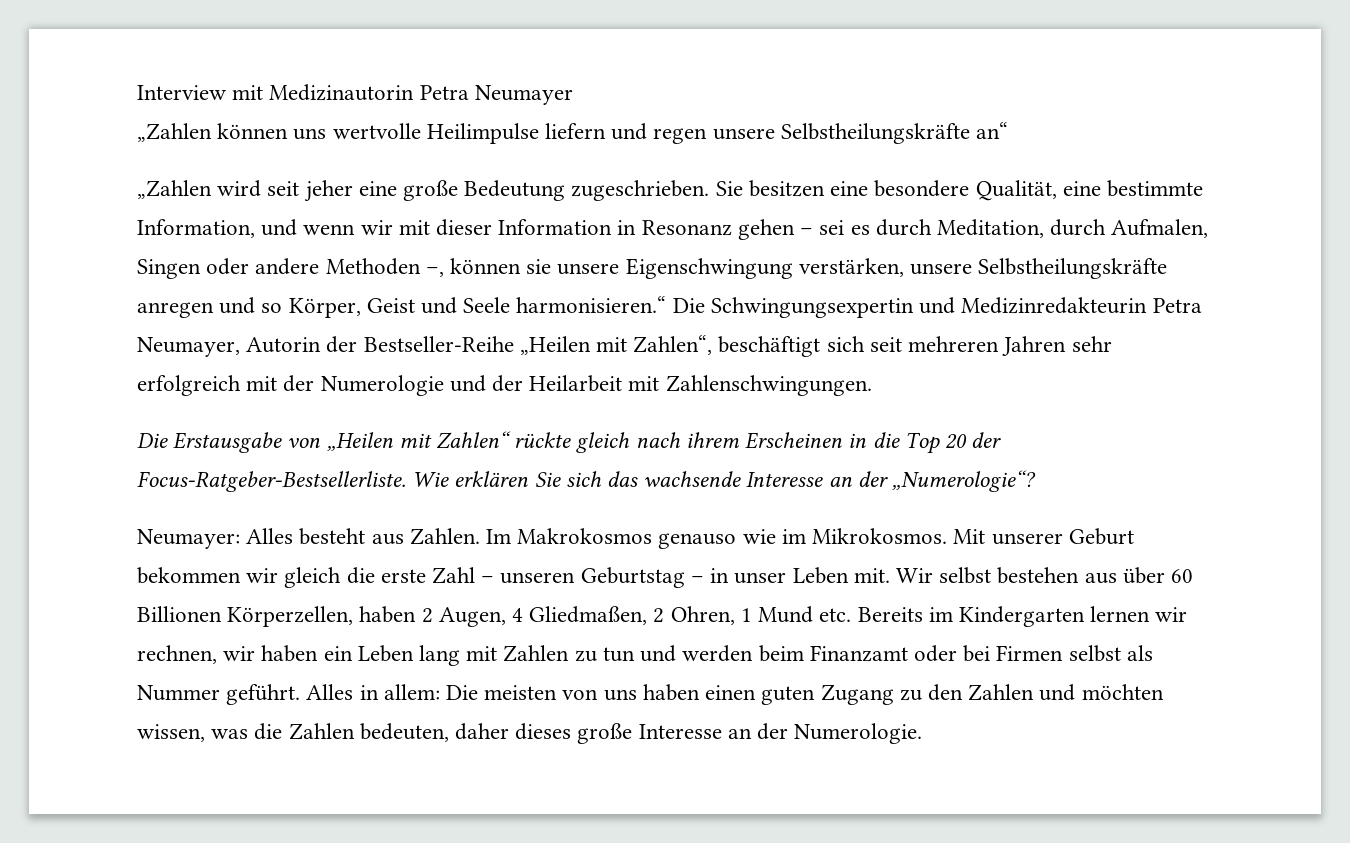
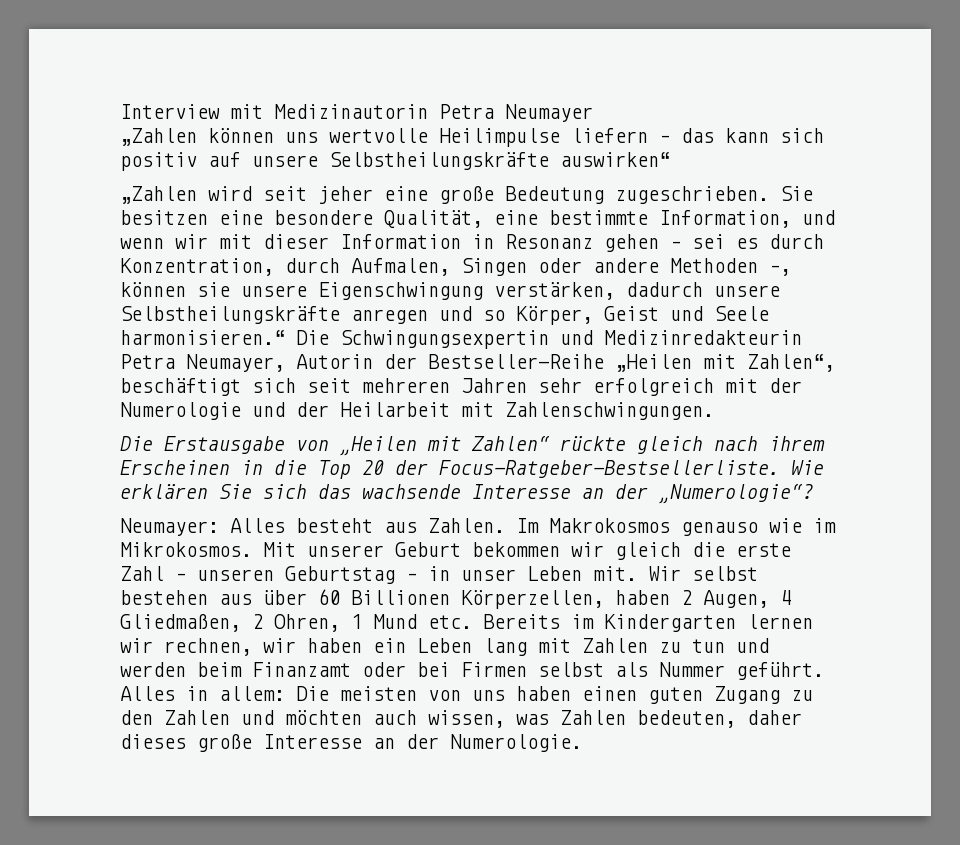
[611,122,1009,144] und regen unsere Selbstheilungskräfte an“ -> [659,128,824,143] [120,152,670,171] – das kann sich positiv auf unsere Selbstheilungskräfte auswirken“
[936,219,1044,238] Meditation, -> [120,258,274,276] Konzentration,
(904, 267) none -> [626,282,703,297] dadurch
(1164, 692) none -> [373,710,417,725] auch
[254,723,283,740] die -> (549, 719) none

